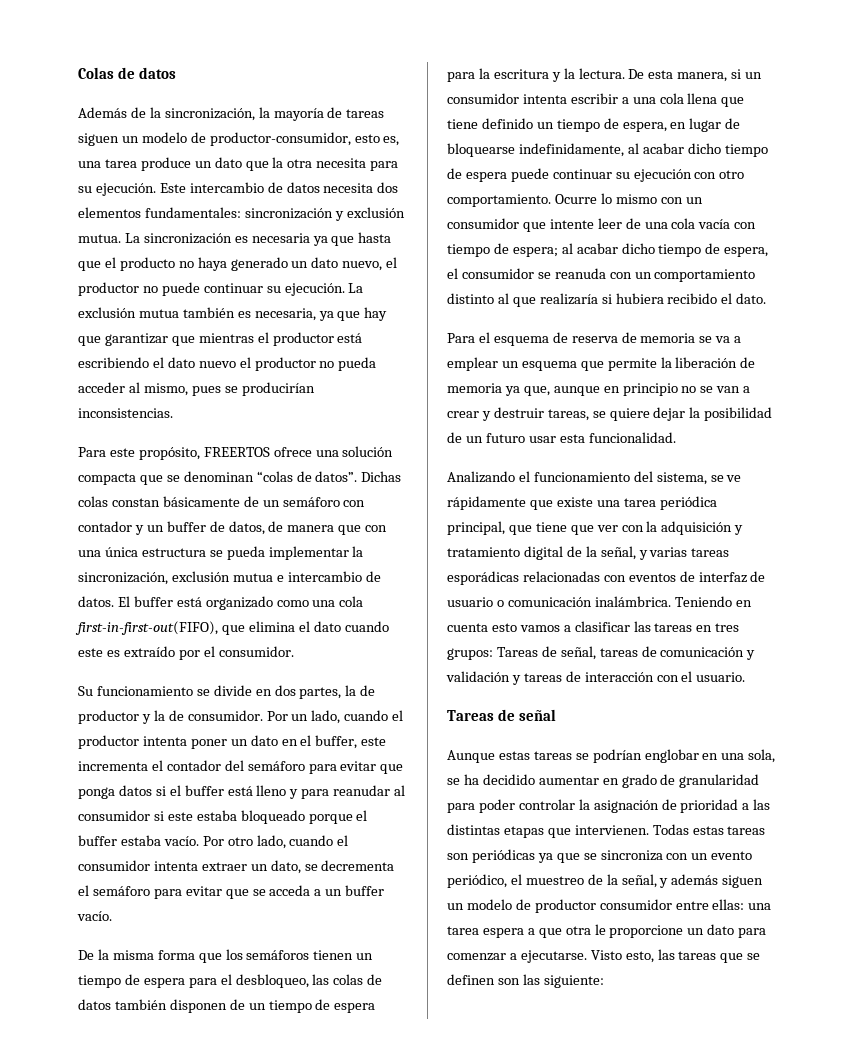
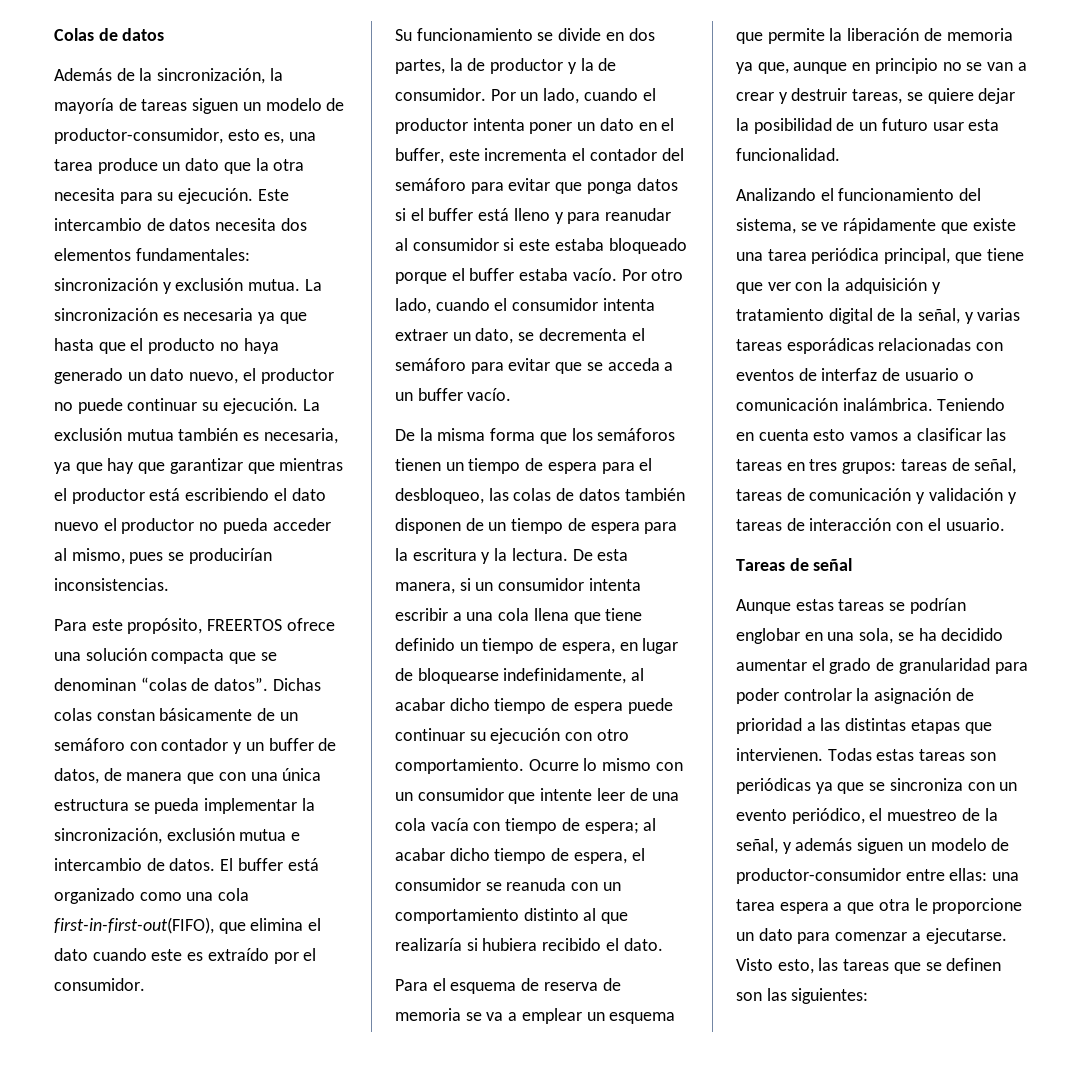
[496,647,538,657] Tareas -> [900,459,947,471] tareas
[602,778,619,785] en -> [811,658,825,671] el
[534,899,672,913] productor consumidor -> [736,868,901,884] productor-consumidor
[543,975,604,988] siguiente: -> [791,988,869,1004] siguientes:

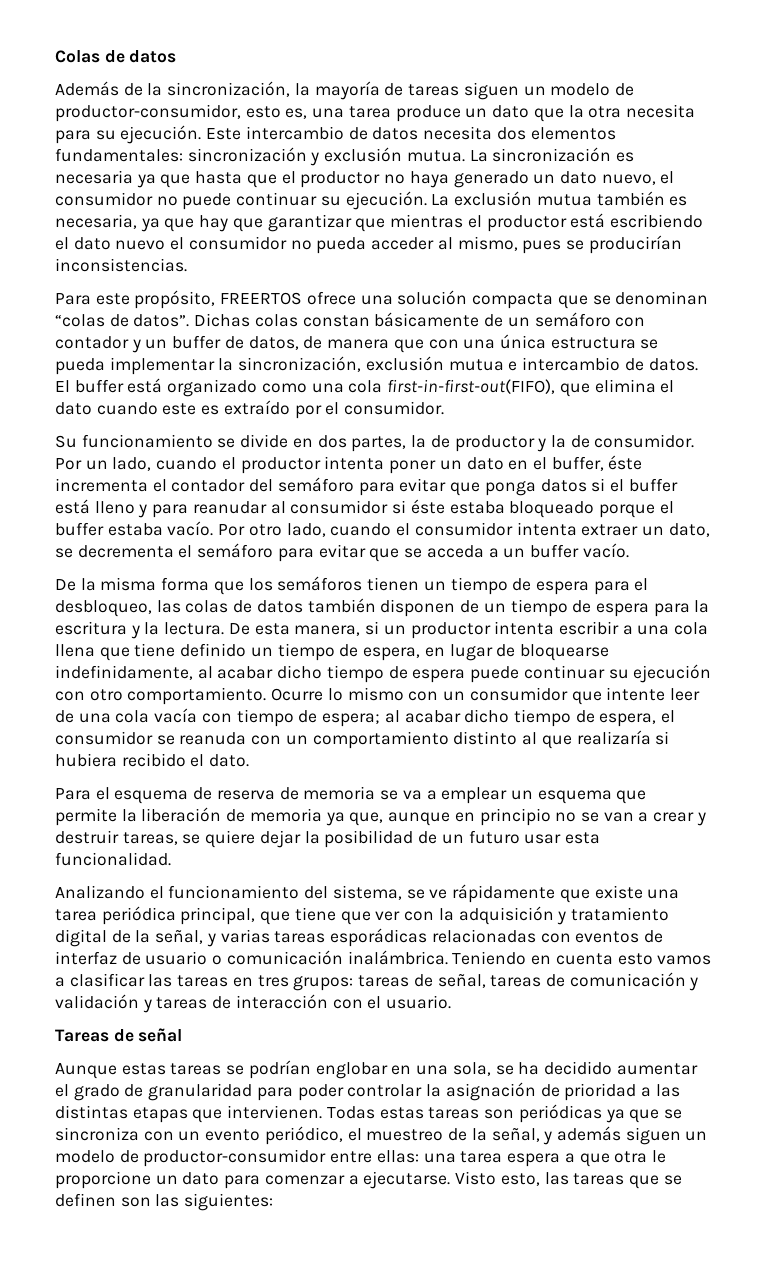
[148,338,216,354] producto -> [300,171,381,188] productor
[260,368,334,384] productor -> [55,192,153,206] consumidor
[121,518,195,534] productor -> [188,236,287,250] consumidor
[448,149,480,161] este -> [608,455,643,470] éste
[519,239,551,251] este -> [410,499,445,514] éste
[498,578,585,591] consumidor -> [410,622,491,639] productor

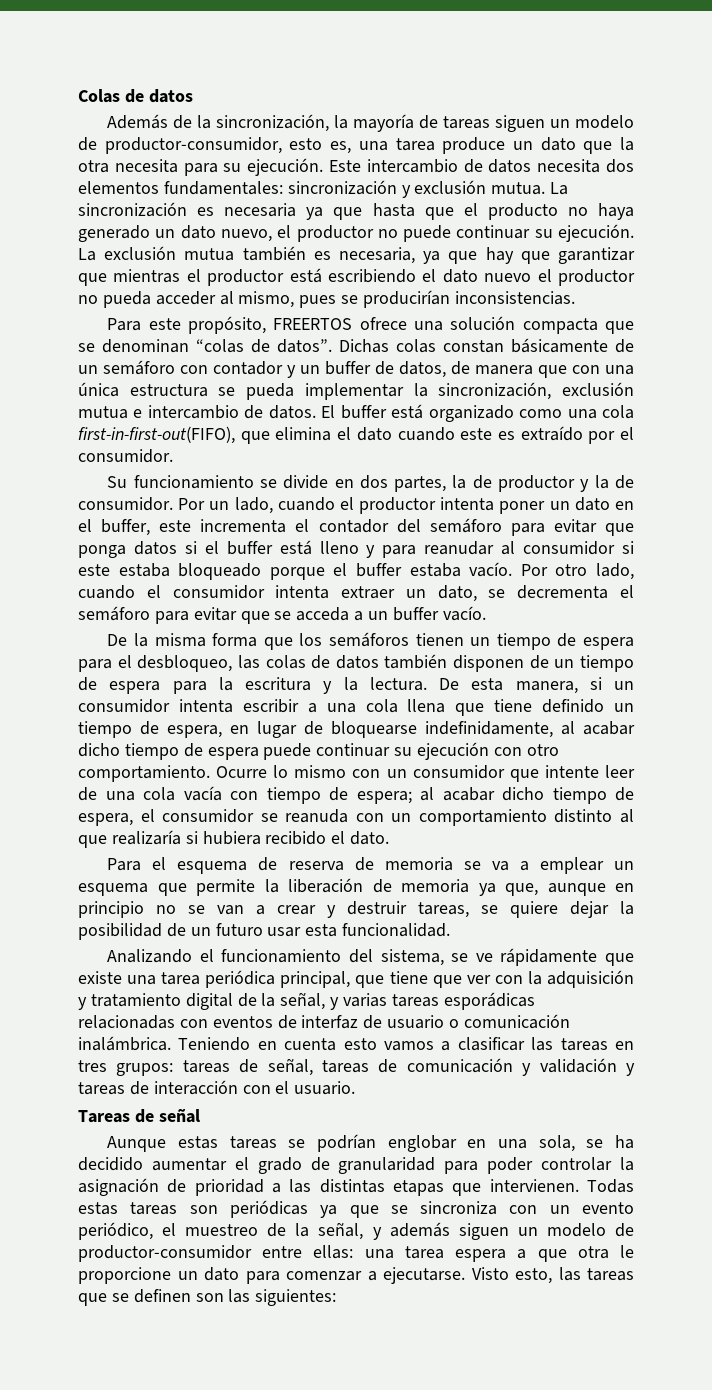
[300,171,381,188] productor -> [487,203,558,220] producto
[55,192,153,206] consumidor -> [296,225,374,242] productor
[188,236,287,250] consumidor -> [557,269,635,286] productor
[608,455,643,470] éste -> [159,520,192,532] este
[410,499,445,514] éste -> [78,564,110,576] este
[410,622,491,639] productor -> [78,699,170,713] consumidor

